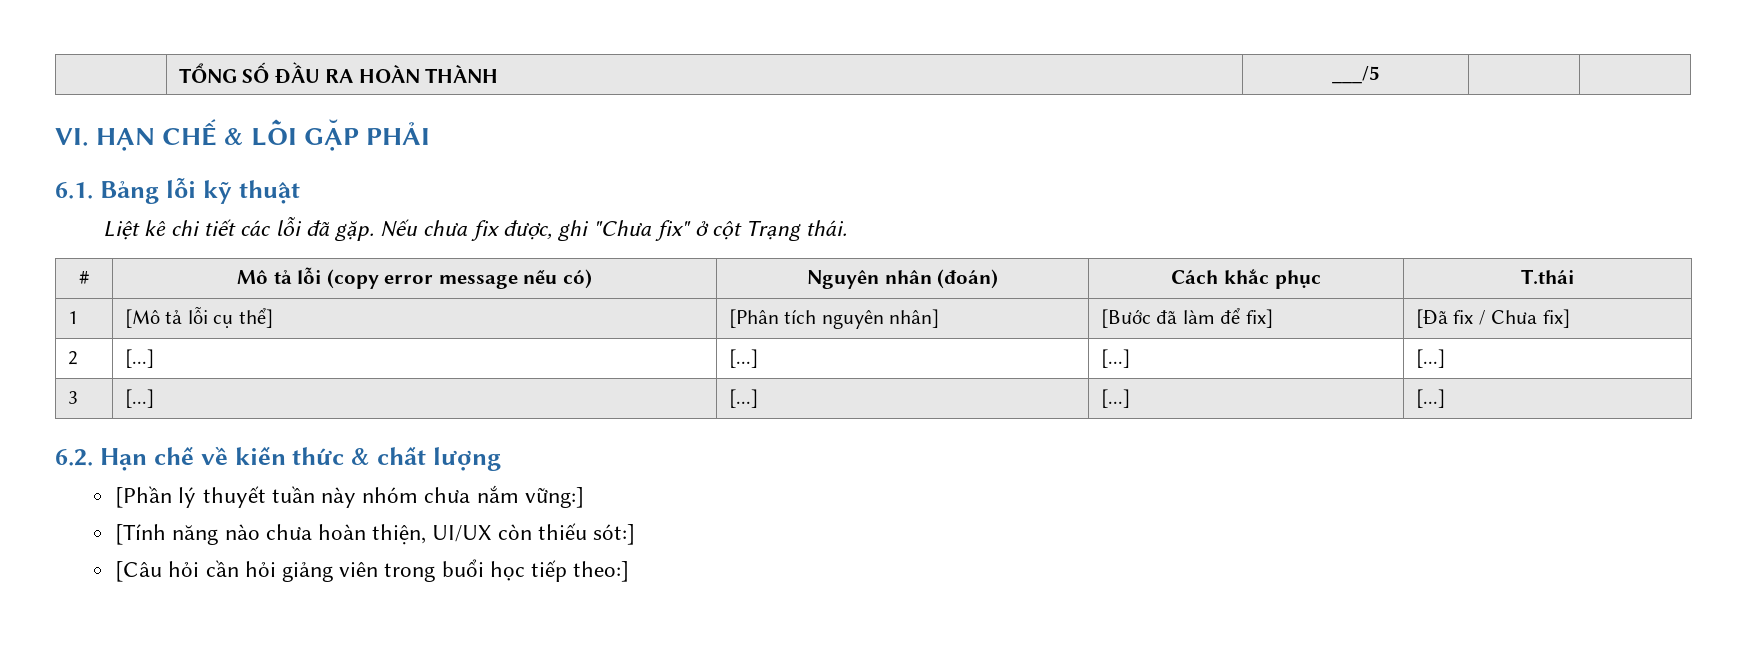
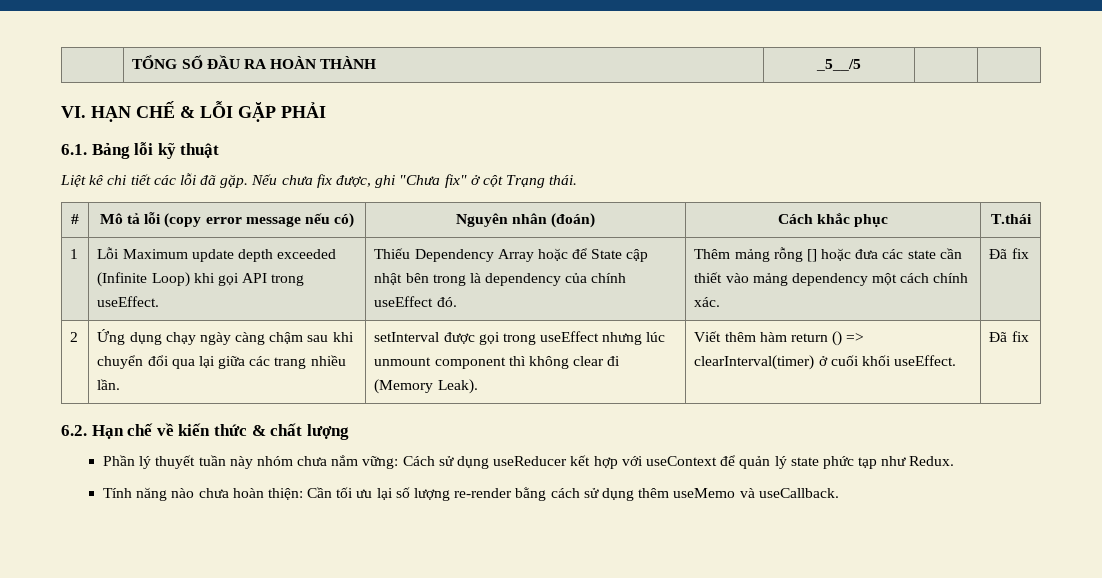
[1331,66,1380,84] ___/5 -> [816,59,861,71] _5__/5
[124,306,273,329] [728,309,940,329] [1100,308,1273,328] [1415,309,1570,328] [67,351,78,365] [124,349,154,368] [728,349,758,368] [1100,349,1130,368] [1415,349,1445,368] [67,391,78,404] [124,389,154,408] [728,389,758,408] [1100,389,1130,408] [1415,389,1445,408] [Mô tả lỗi cụ thể] | [Phân tích nguyên nhân] | [Bước đã làm để fix] | [Đã fix / Chưa fix] // 2 | [...] | [...] | [...] | [...] // 3 | [...] | [...] | [...] | [...] -> [97,247,337,262] [97,272,305,287] [97,296,160,307] [374,248,649,262] [374,273,627,286] [374,296,457,307] [694,247,962,262] [694,272,969,286] [694,297,721,307] [989,248,1029,259] [70,332,79,342] [97,329,354,345] [97,355,346,369] [97,379,121,390] [374,331,666,345] [374,356,621,369] [374,379,478,394] [694,331,865,346] [694,355,957,370] [989,331,1029,342] Lỗi Maximum update depth exceeded (Infinite Loop) khi gọi API trong useEffect. | Thiếu Dependency Array hoặc để State cập nhật bên trong là dependency của chính useEffect đó. | Thêm mảng rỗng [] hoặc đưa các state cần thiết vào mảng dependency một cách chính xác. | Đã fix // 2 | Ứng dụng chạy ngày càng chậm sau khi chuyển đổi qua lại giữa các trang nhiều lần. | setInterval được gọi trong useEffect nhưng lúc unmount component thì không clear đi (Memory Leak). | Viết thêm hàm return () => clearInterval(timer) ở cuối khối useEffect. | Đã fix
[115,486,173,508] [Phần -> [103,455,136,466] Phần
[524,487,584,508] [115,523,636,545] [115,559,630,582] vững:] // [Tính năng nào chưa hoàn thiện, UI/UX còn thiếu sót:] // [Câu hỏi cần hỏi giảng viên trong buổi học tiếp theo:] -> [362,455,955,469] [103,487,839,501] vững: Cách sử dụng useReducer kết hợp với useContext để quản lý state phức tạp như Redux. // Tính năng nào chưa hoàn thiện: Cần tối ưu lại số lượng re-render bằng cách sử dụng thêm useMemo và useCallback.

